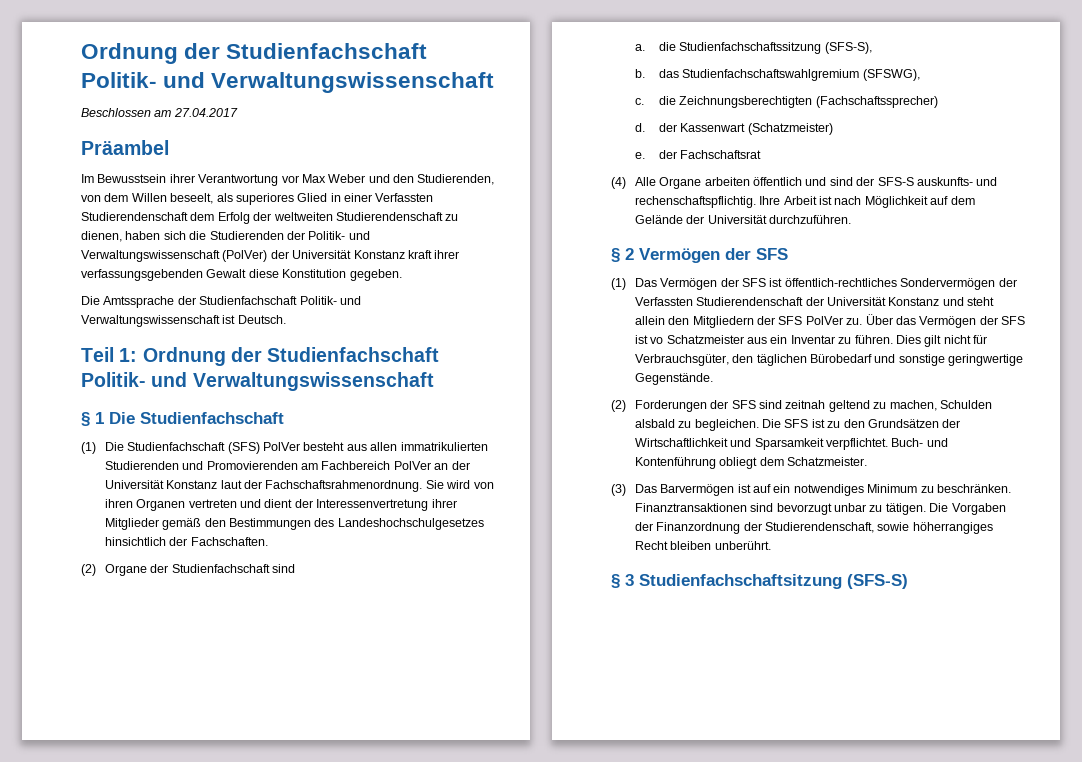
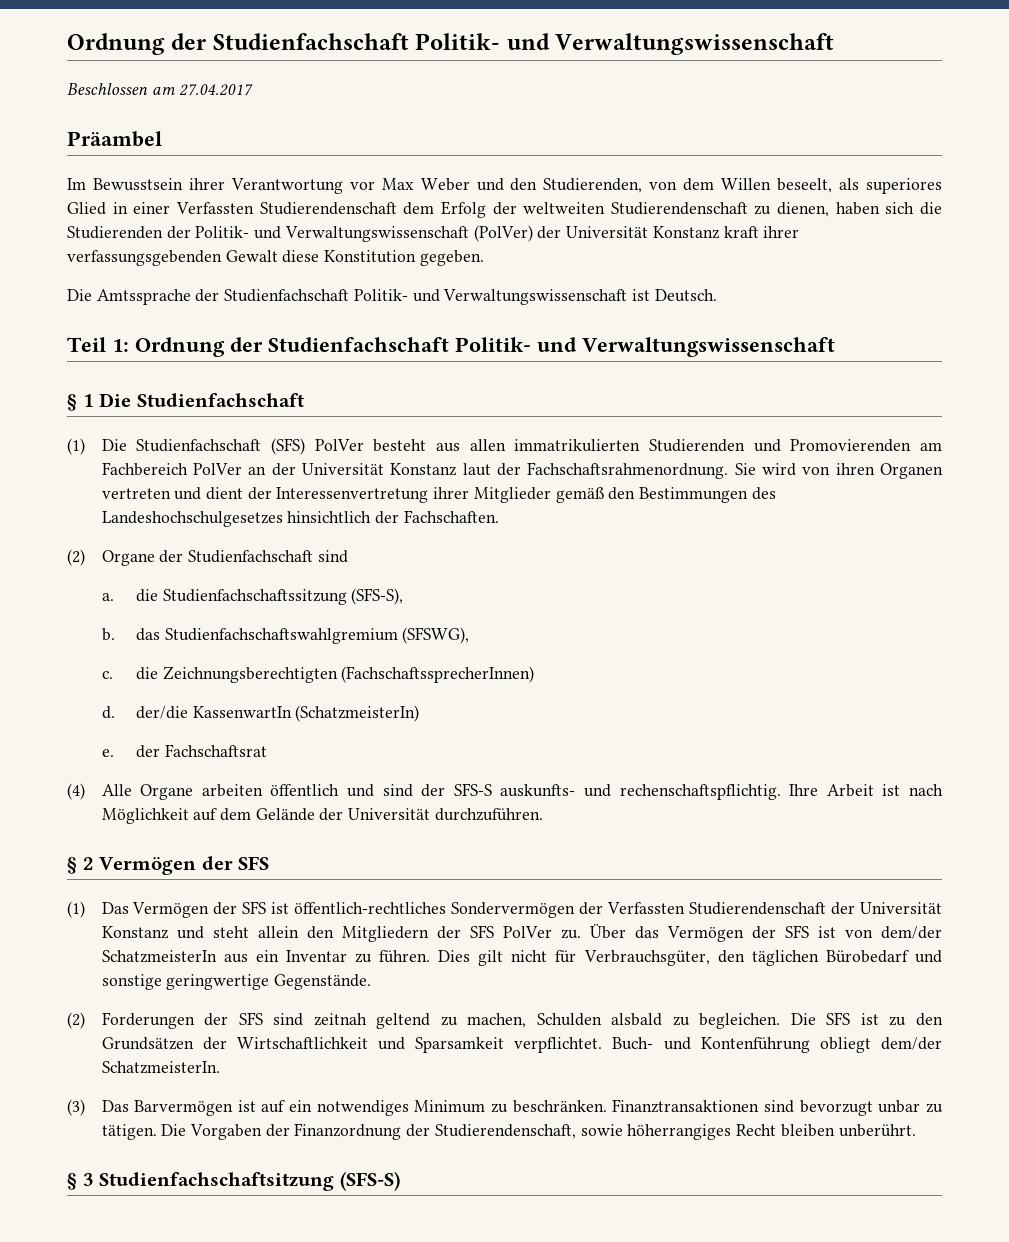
[815,96,938,108] (Fachschaftssprecher) -> [341,666,535,683] (FachschaftssprecherInnen)
[658,123,833,135] der Kassenwart (Schatzmeister) -> [136,705,420,722] der/die KassenwartIn (SchatzmeisterIn)
[650,335,744,344] vo Schatzmeister -> [844,926,942,939] [101,950,217,963] von dem/der SchatzmeisterIn
[759,457,867,466] dem Schatzmeister. -> [881,1037,943,1050] [101,1061,220,1074] dem/der SchatzmeisterIn.

